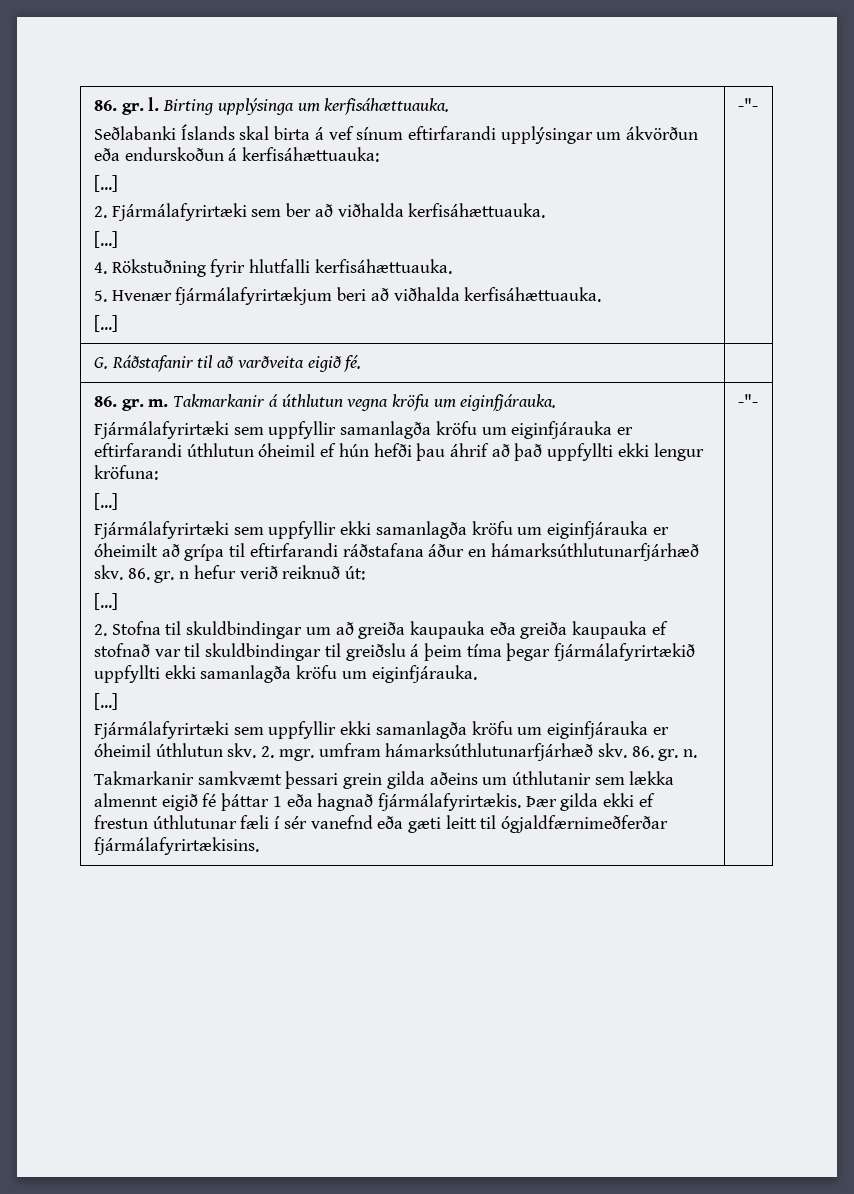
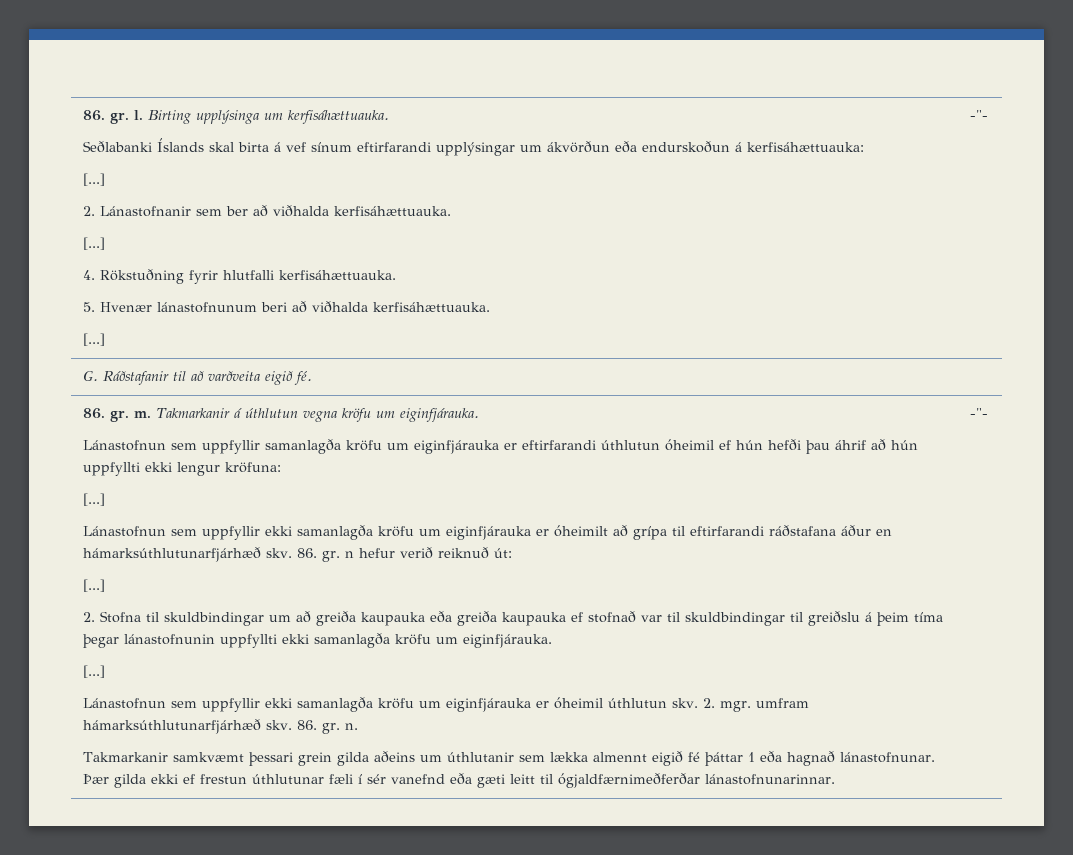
[111,203,247,221] Fjármálafyrirtæki -> [99,206,191,217] Lánastofnanir
[175,287,333,305] fjármálafyrirtækjum -> [156,302,257,313] lánastofnunum
[93,421,229,439] Fjármálafyrirtæki -> [82,440,166,451] Lánastofnun
[514,443,543,461] það -> [890,440,918,450] hún
[93,521,229,539] Fjármálafyrirtæki -> [82,526,166,537] Lánastofnun
[554,643,696,661] fjármálafyrirtækið -> [123,634,215,645] lánastofnunin
[93,721,229,739] Fjármálafyrirtæki -> [82,698,166,709] Lánastofnun
[378,793,522,811] fjármálafyrirtækis. -> [839,752,935,763] lánastofnunar.
[93,837,259,855] fjármálafyrirtækisins. -> [704,774,835,785] lánastofnunarinnar.

